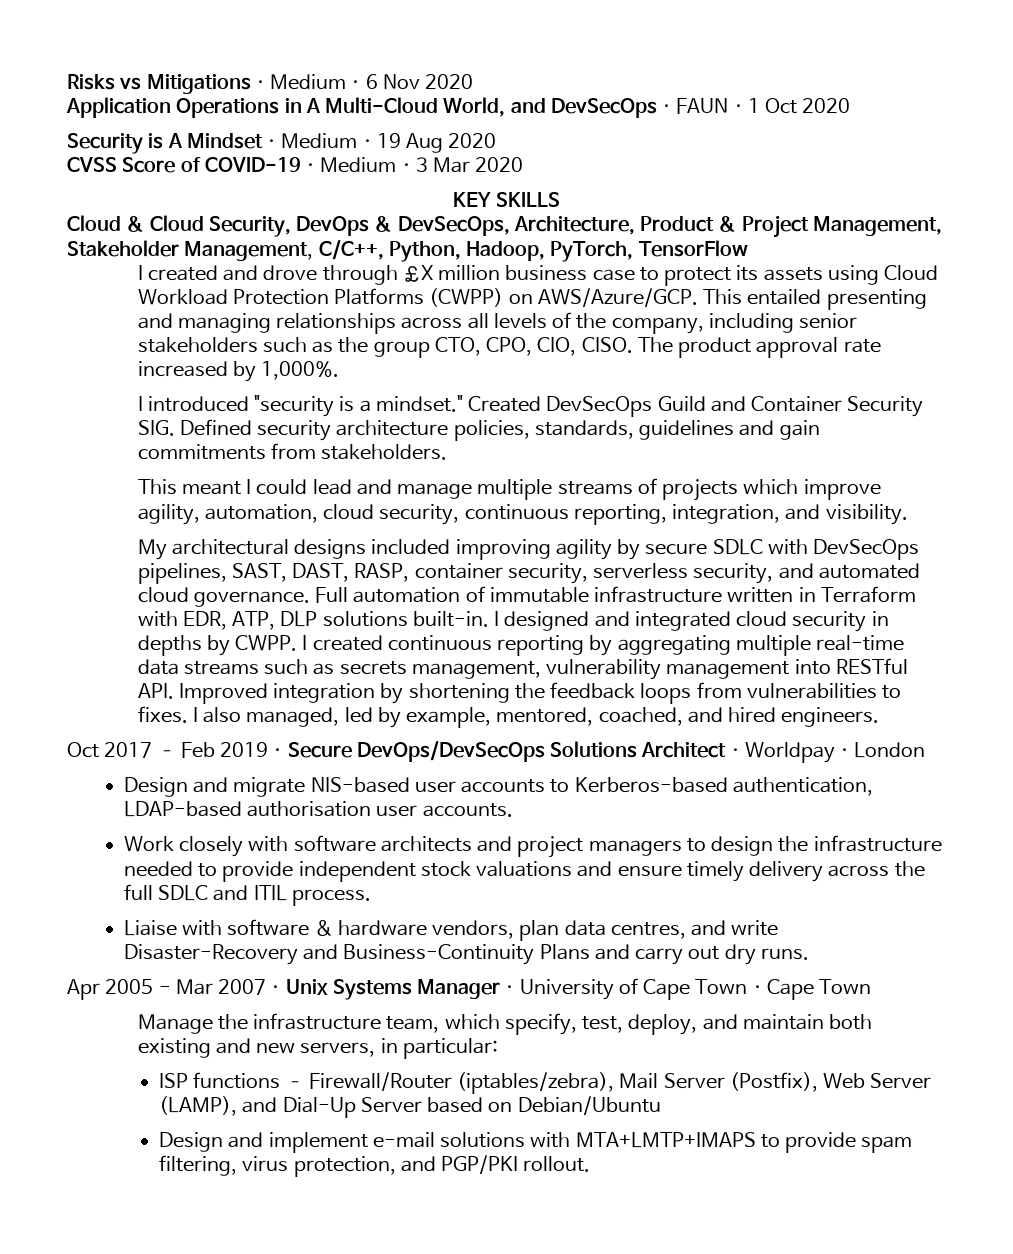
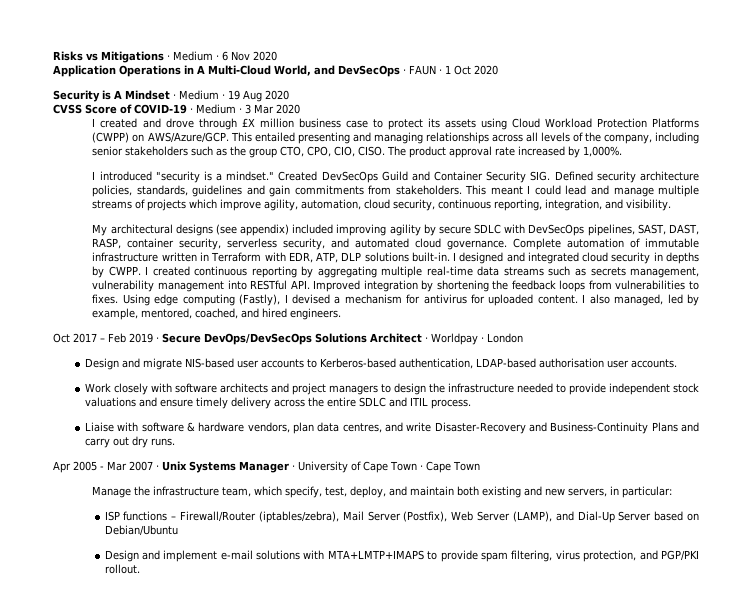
[453,192,560,207] [67,215,942,238] [67,240,748,262] // KEY SKILLS // Cloud & Cloud Security, DevOps & DevSecOps, Architecture, Product & Project Management, Stakeholder Management, C/C++, Python, Hadoop, PyTorch, TensorFlow -> (300, 109) none
(448, 452) // -> (462, 190) none
(367, 549) none -> [215,224,290,236] (see appendix)
[315,587,349,603] Full -> [513,238,562,250] Complete
(188, 714) none -> [122,294,578,306] Using edge computing (Fastly), I devised a mechanism for antivirus for uploaded content.
[123,884,153,900] full -> [326,397,356,407] entire

